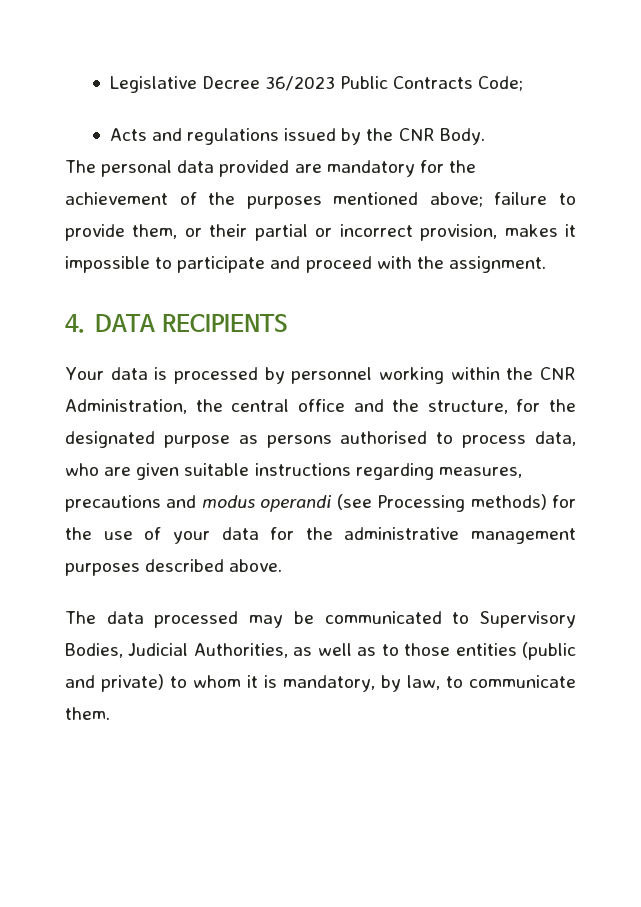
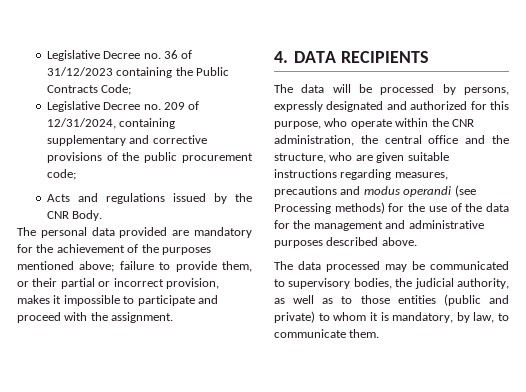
[109,76,524,93] Legislative Decree 36/2023 Public Contracts Code; -> [46,50,193,61] [46,67,229,78] [46,84,132,95] [46,101,200,112] [46,118,176,129] [46,135,207,146] [46,152,253,163] [46,169,76,180] Legislative Decree no. 36 of 31/12/2023 containing the Public Contracts Code; // Legislative Decree no. 209 of 12/31/2024, containing supplementary and corrective provisions of the public procurement code;
[65,367,444,384] Your data is processed by personnel working -> [274,84,509,95] [274,101,509,112] [274,118,392,129] The data will be processed by persons, expressly designated and authorized for this purpose, who operate
[65,399,187,414] Administration, -> [274,135,354,146] administration,
[516,399,576,412] [65,431,577,448] for the designated purpose as persons authorised to process data, -> (326, 158) none
[172,531,210,544] your -> [465,203,483,212] the
[344,527,576,544] administrative management -> [313,220,484,231] management and administrative
[480,611,576,628] [65,643,288,658] Supervisory Bodies, Judicial Authorities, -> [288,278,509,289] supervisory bodies, the judicial authority,

